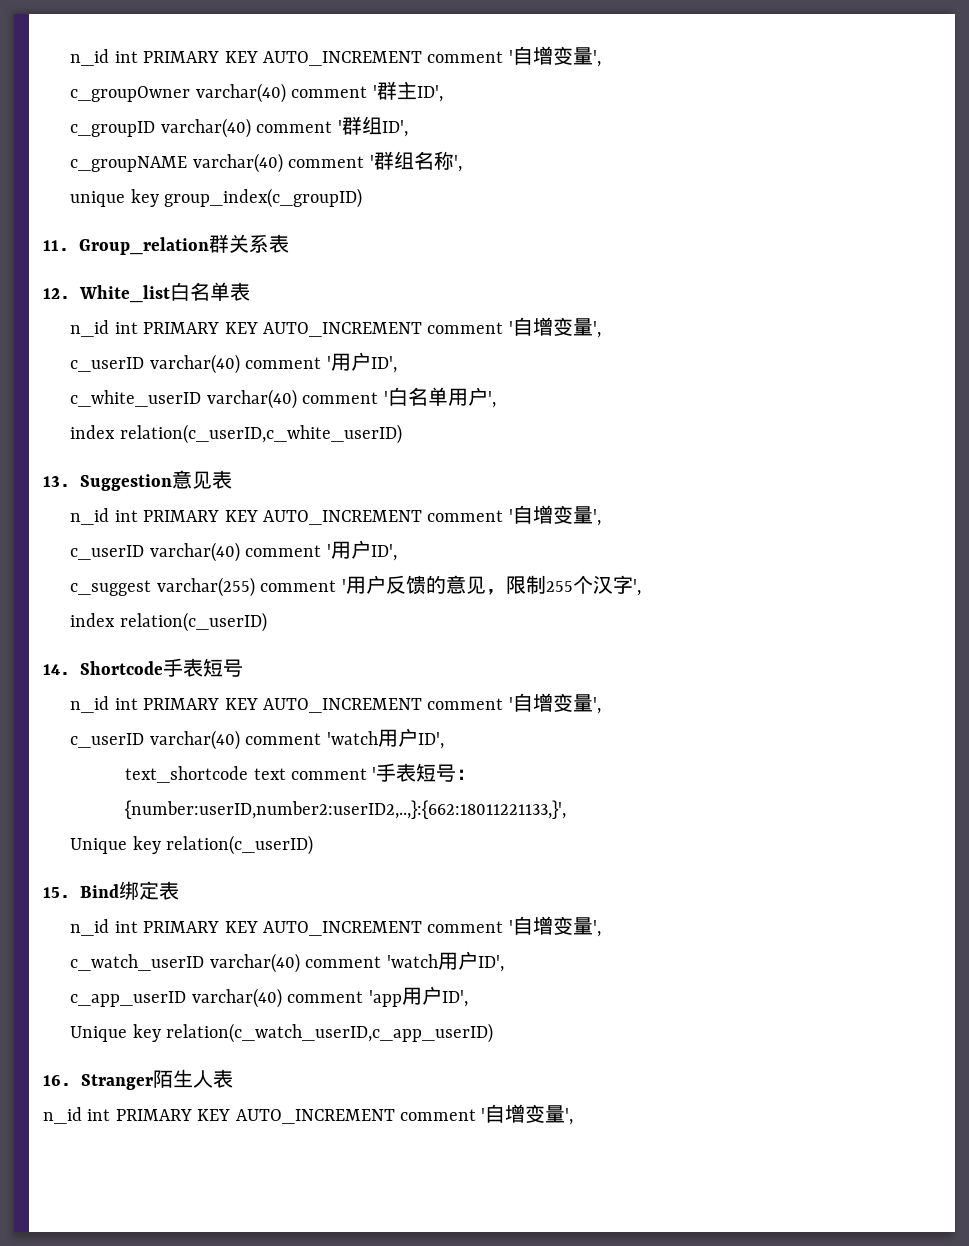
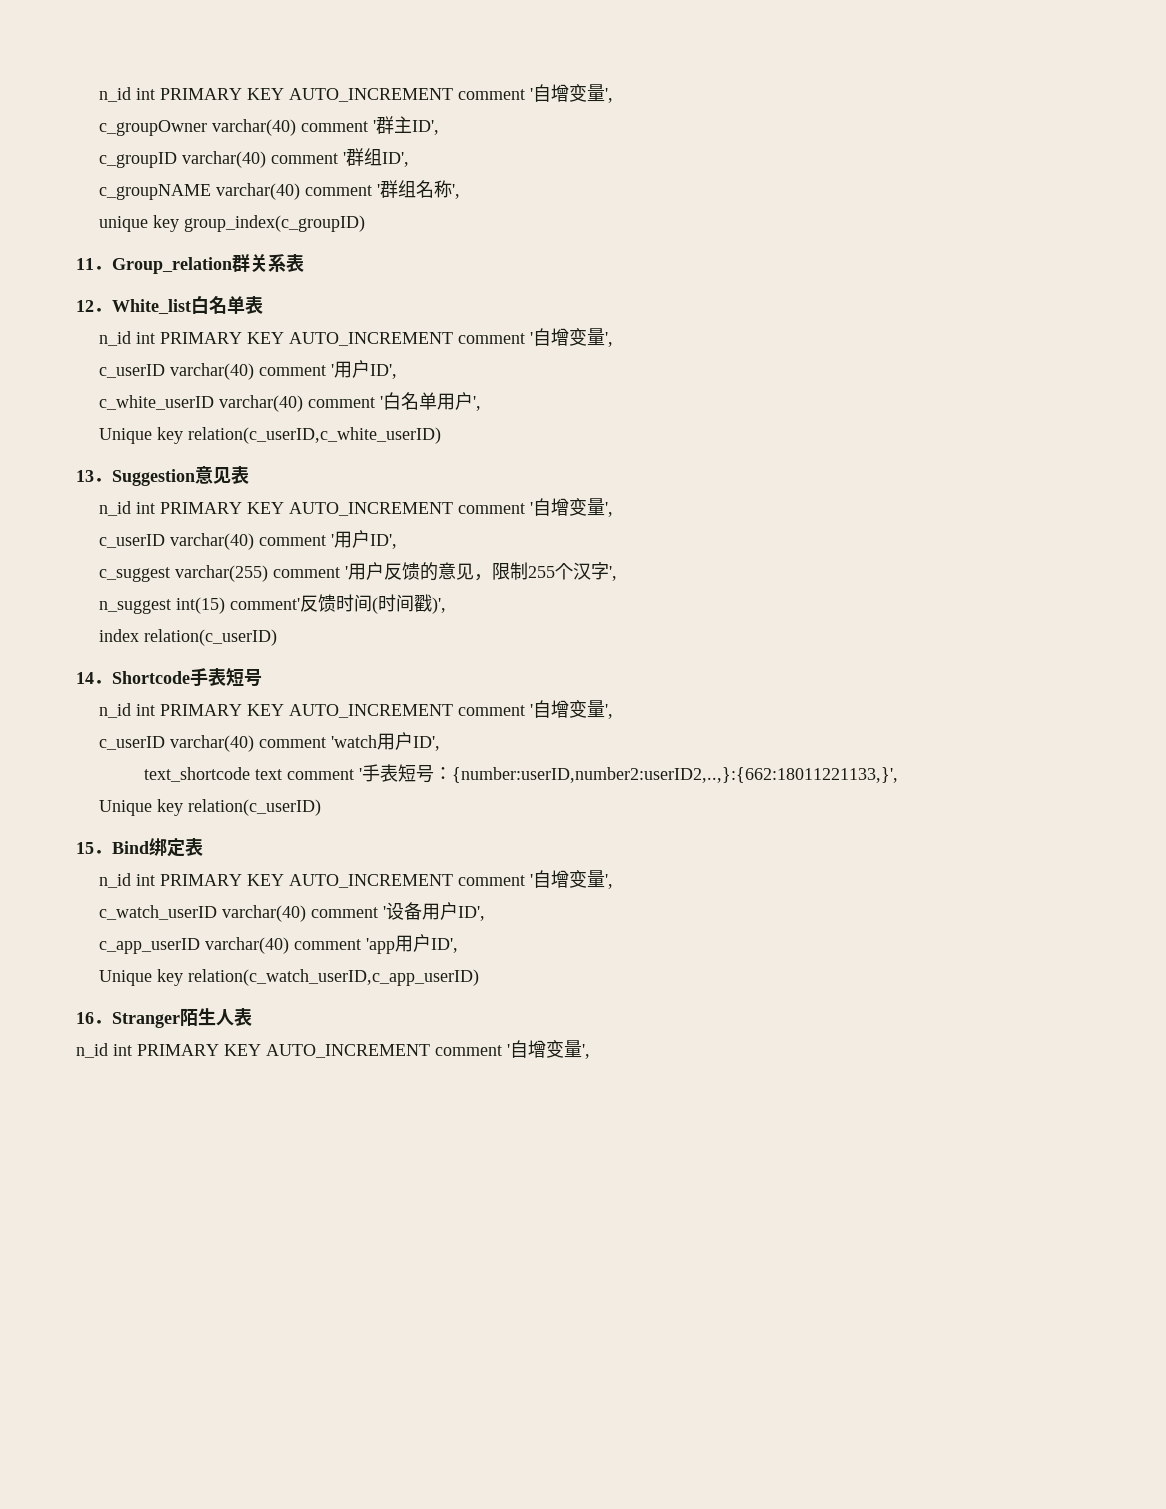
[70,425,116,439] index -> [98,427,183,444] Unique key
(641, 587) none -> [98,594,446,614] // n_suggest int(15) comment'反馈时间(时间戳)',
[386,954,438,968] 'watch -> [382,902,422,920] '设备

